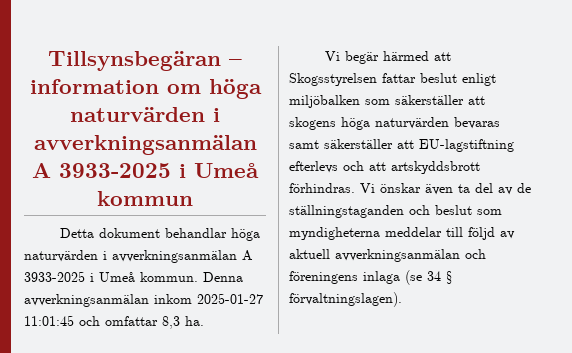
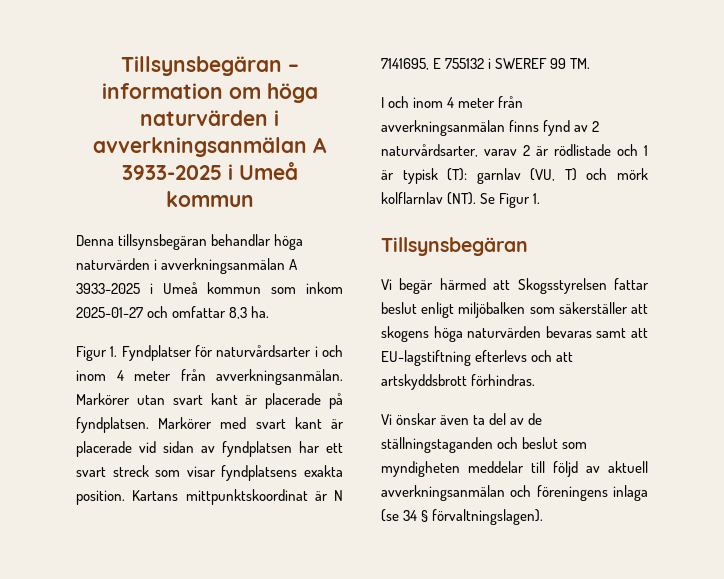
[59,228,160,238] Detta dokument -> [76,234,208,250] Denna tillsynsbegäran
[140,272,243,282] [24,294,149,307] kommun. Denna avverkningsanmälan -> [207,282,297,294] kommun som
[24,315,74,326] 11:01:45 -> (143, 312) none
(204, 321) none -> [76,345,343,361] [76,369,343,385] [76,393,344,409] [76,417,344,433] [76,441,343,457] [76,465,343,481] [76,489,343,505] [381,58,591,70] [381,96,524,108] [381,120,600,136] [381,144,648,157] [381,168,648,184] [381,192,541,208] [381,237,528,256] // Figur 1. Fyndplatser för naturvårdsarter i och inom 4 meter från avverkningsanmälan. Markörer utan svart kant är placerade på fyndplatsen. Markörer med svart kant är placerade vid sidan av fyndplatsen har ett svart streck som visar fyndplatsens exakta position. Kartans mittpunktskoordinat är N 7141695, E 755132 i SWEREF 99 TM. // I och inom 4 meter från avverkningsanmälan finns fynd av 2 naturvårdsarter, varav 2 är rödlistade och 1 är typisk (T): garnlav (VU, T) och mörk kolflarnlav (NT). Se Figur 1. // Tillsynsbegäran
[324,139,393,149] säkerställer -> (627, 333) none
(355, 188) none -> (536, 380) //
[289,227,380,240] myndigheterna -> [381,461,460,477] myndigheten

